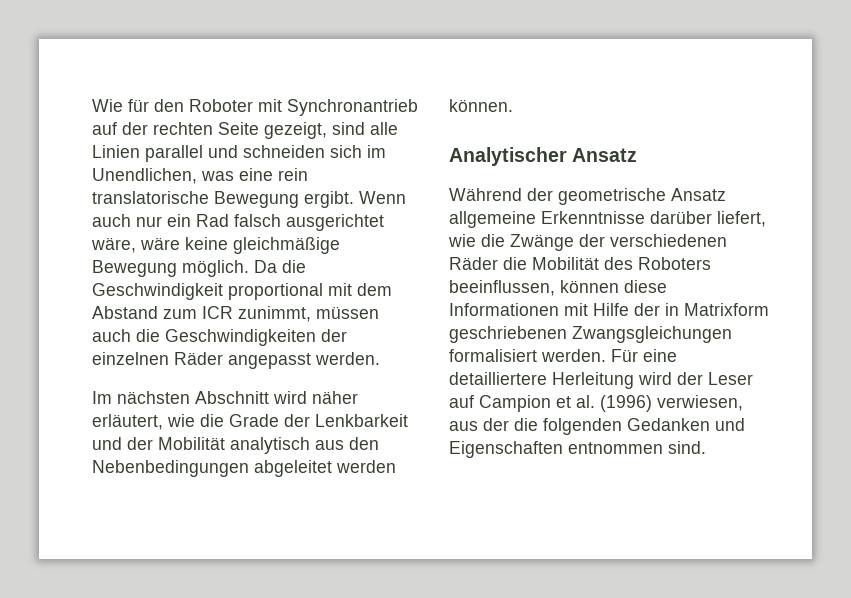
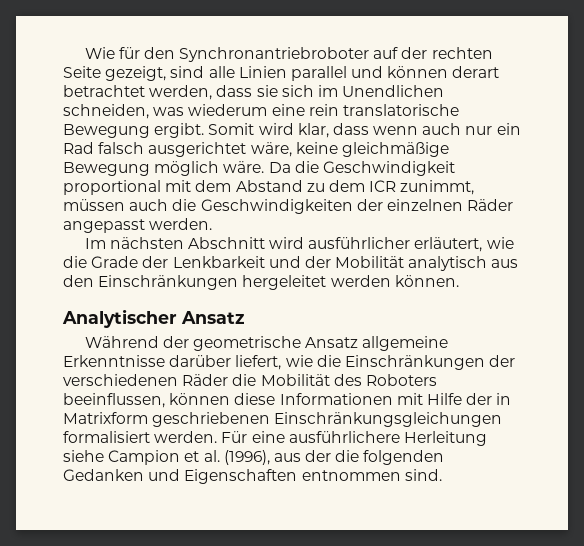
[189,99,418,116] Roboter mit Synchronantrieb -> [179,47,370,62] Synchronantriebroboter
[243,145,386,158] [92,168,234,184] schneiden sich im Unendlichen, was -> [387,66,500,78] [63,85,445,100] [63,104,268,119] können derart betrachtet werden, dass sie sich im Unendlichen schneiden, was wiederum
[359,191,406,204] Wenn -> [208,123,419,138] Somit wird klar, dass wenn
[140,237,180,250] wäre -> (292, 149) none
[182,260,249,277] möglich. -> [154,161,265,176] möglich wäre.
[163,309,197,319] zum -> [306,180,365,192] zu dem
[312,391,358,404] näher -> [308,237,411,249] ausführlicher
[92,460,332,477] Nebenbedingungen abgeleitet -> [98,275,327,290] Einschränkungen hergeleitet
[510,234,574,251] Zwänge -> [344,355,485,370] Einschränkungen
[572,326,732,343] Zwangsgleichungen -> [274,412,503,427] Einschränkungsgleichungen
[449,372,753,389] [449,395,474,408] detailliertere Herleitung wird der Leser auf -> [288,431,487,446] [63,450,104,462] ausführlichere Herleitung siehe
[600,395,743,412] (1996) verwiesen, -> [223,450,270,465] (1996),

